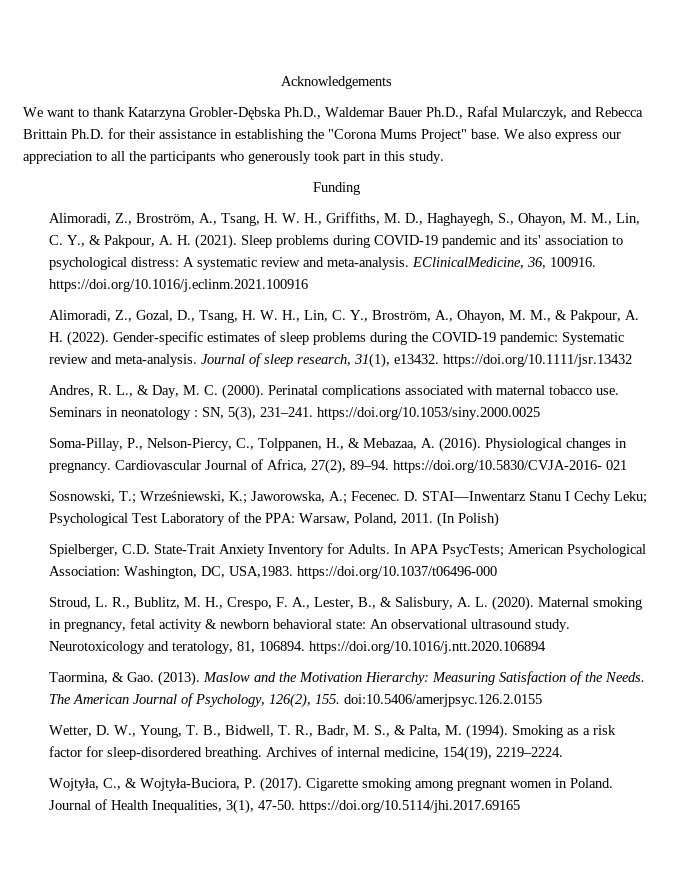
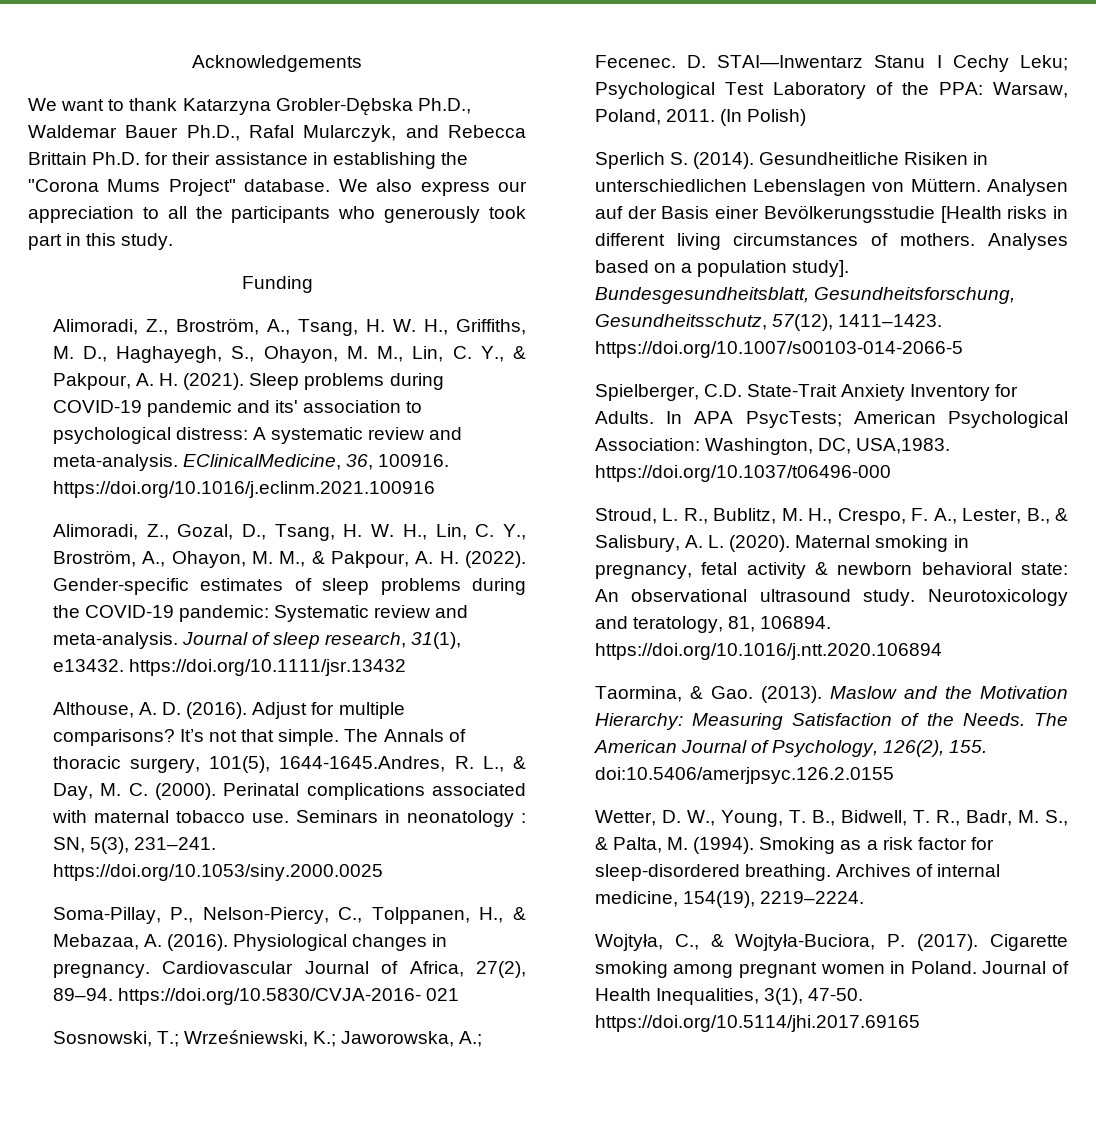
[471,129,500,139] base. -> [244,179,331,192] database.
[48,385,94,397] Andres, -> [52,702,405,719] [52,729,466,746] [52,756,446,773] Althouse, A. D. (2016). Adjust for multiple comparisons? It’s not that simple. The Annals of thoracic surgery, 101(5), 1644-1645.Andres,
(499, 519) none -> [594,152,989,169] [594,178,1068,196] [594,205,1068,223] [594,233,1068,250] [594,260,850,277] [594,287,1015,304] [594,314,943,331] [594,341,963,358] // Sperlich S. (2014). Gesundheitliche Risiken in unterschiedlichen Lebenslagen von Müttern. Analysen auf der Basis einer Bevölkerungsstudie [Health risks in different living circumstances of mothers. Analyses based on a population study]. Bundesgesundheitsblatt, Gesundheitsforschung, Gesundheitsschutz, 57(12), 1411–1423. https://doi.org/10.1007/s00103-014-2066-5

